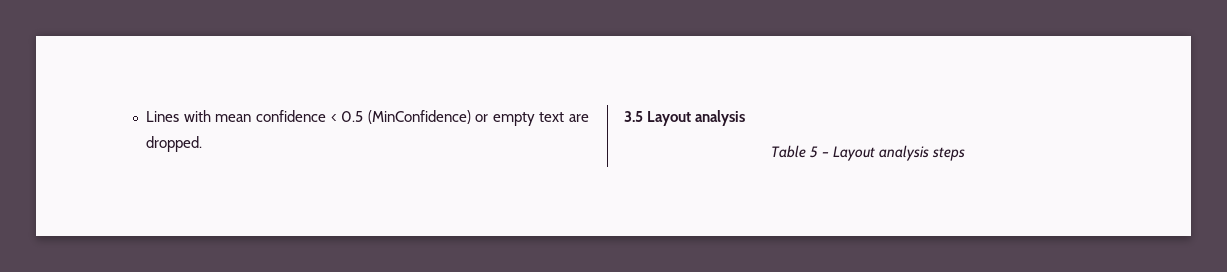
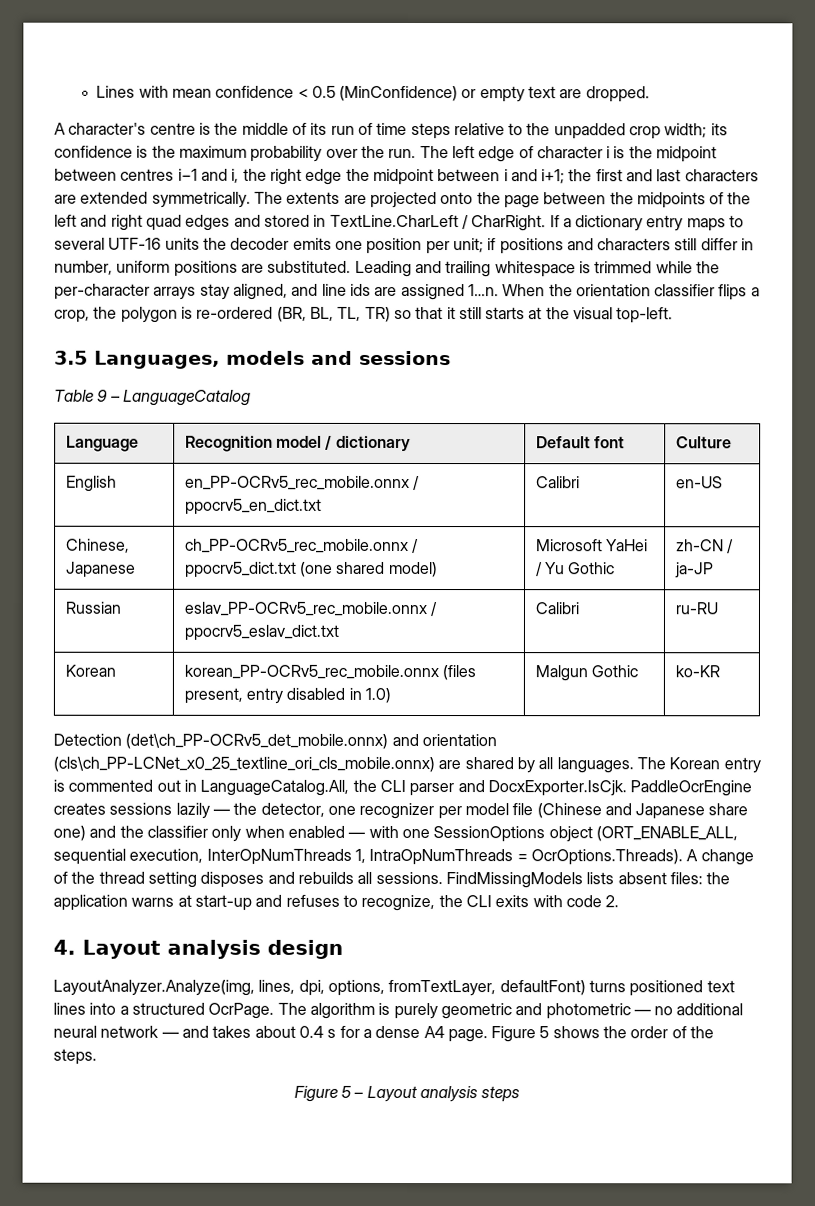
[624,110,746,126] [770,145,806,158] 3.5 Layout analysis // Table -> [54,122,728,140] [54,145,718,163] [54,168,759,186] [54,191,752,209] [54,214,745,232] [54,237,755,255] [54,260,720,278] [54,283,760,301] [54,306,674,324] [54,350,451,369] [54,389,251,406] [65,435,139,452] [184,435,411,452] [535,436,626,449] [675,436,732,449] [65,475,117,492] [184,475,421,491] [184,498,322,515] [535,476,580,489] [675,476,723,489] [65,538,130,553] [65,561,136,578] [184,538,420,554] [184,561,438,578] [535,539,649,552] [535,562,616,577] [675,539,735,554] [674,562,714,579] [64,601,122,614] [183,601,439,617] [183,624,339,641] [534,602,580,615] [674,602,719,615] [64,664,116,677] [183,664,477,681] [183,687,392,704] [534,665,639,682] [674,665,720,678] [53,733,497,749] [53,756,761,774] [53,779,753,797] [53,802,749,820] [53,825,738,843] [53,848,754,866] [53,871,731,889] [53,894,620,912] [53,939,343,959] [53,979,735,997] [53,1002,744,1020] [53,1025,715,1043] [53,1048,97,1065] [293,1085,338,1102] A character's centre is the middle of its run of time steps relative to the unpadded crop width; its confidence is the maximum probability over the run. The left edge of character i is the midpoint between centres i−1 and i, the right edge the midpoint between i and i+1; the first and last characters are extended symmetrically. The extents are projected onto the page between the midpoints of the left and right quad edges and stored in TextLine.CharLeft / CharRight. If a dictionary entry maps to several UTF-16 units the decoder emits one position per unit; if positions and characters still differ in number, uniform positions are substituted. Leading and trailing whitespace is trimmed while the per-character arrays stay aligned, and line ids are assigned 1…n. When the orientation classifier flips a crop, the polygon is re-ordered (BR, BL, TL, TR) so that it still starts at the visual top-left. // 3.5 Languages, models and sessions // Table 9 – LanguageCatalog // Language | Recognition model / dictionary | Default font | Culture // English | en_PP-OCRv5_rec_mobile.onnx / ppocrv5_en_dict.txt | Calibri | en-US // Chinese, Japanese | ch_PP-OCRv5_rec_mobile.onnx / ppocrv5_dict.txt (one shared model) | Microsoft YaHei / Yu Gothic | zh-CN / ja-JP // Russian | eslav_PP-OCRv5_rec_mobile.onnx / ppocrv5_eslav_dict.txt | Calibri | ru-RU // Korean | korean_PP-OCRv5_rec_mobile.onnx (files present, entry disabled in 1.0) | Malgun Gothic | ko-KR // Detection (det\ch_PP-OCRv5_det_mobile.onnx) and orientation (cls\ch_PP-LCNet_x0_25_textline_ori_cls_mobile.onnx) are shared by all languages. The Korean entry is commented out in LanguageCatalog.All, the CLI parser and DocxExporter.IsCjk. PaddleOcrEngine creates sessions lazily — the detector, one recognizer per model file (Chinese and Japanese share one) and the classifier only when enabled — with one SessionOptions object (ORT_ENABLE_ALL, sequential execution, InterOpNumThreads 1, IntraOpNumThreads = OcrOptions.Threads). A change of the thread setting disposes and rebuilds all sessions. FindMissingModels lists absent files: the application warns at start-up and refuses to recognize, the CLI exits with code 2. // 4. Layout analysis design // LayoutAnalyzer.Analyze(img, lines, dpi, options, fromTextLayer, defaultFont) turns positioned text lines into a structured OcrPage. The algorithm is purely geometric and photometric — no additional neural network — and takes about 0.4 s for a dense A4 page. Figure 5 shows the order of the steps. // Figure

